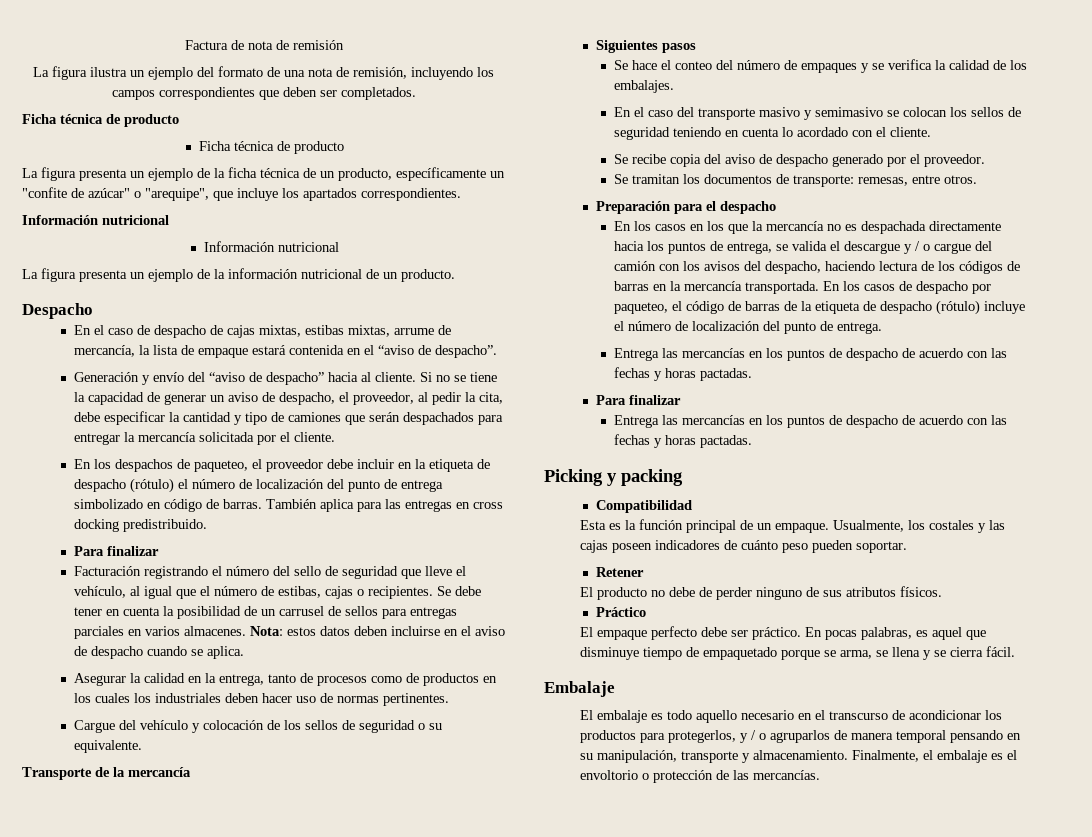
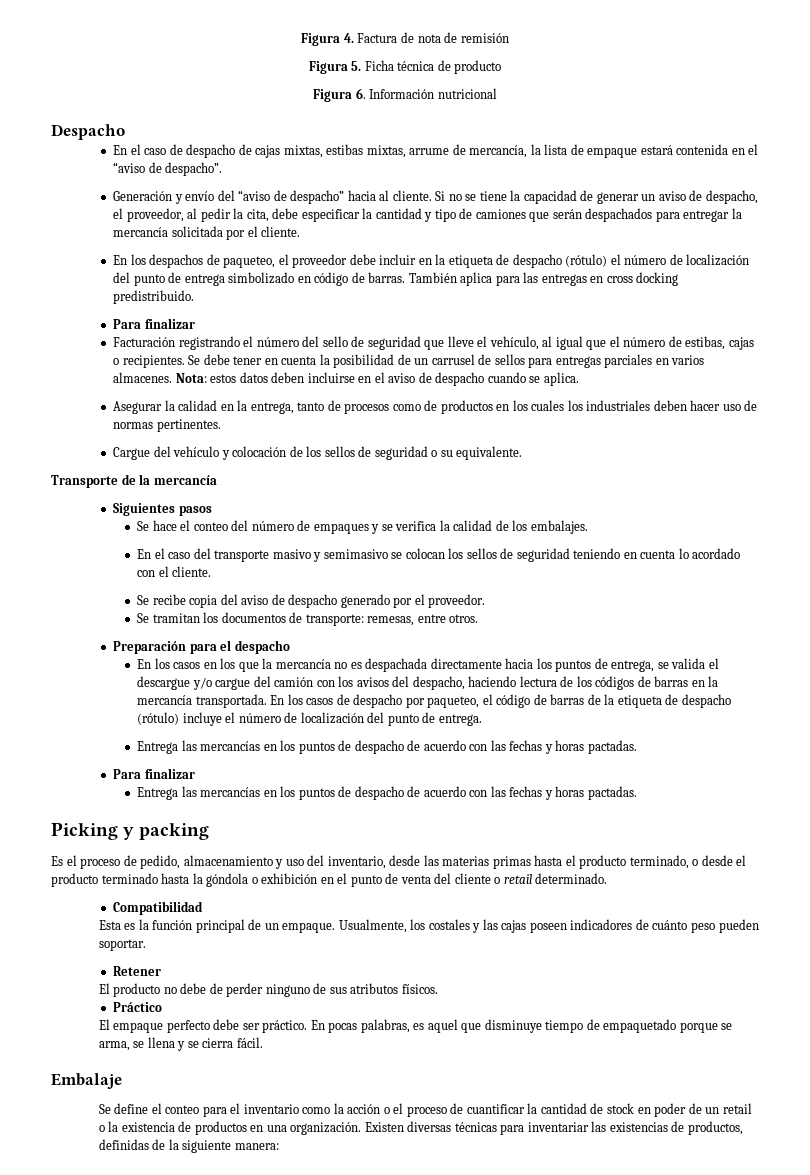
(184, 45) none -> [301,33,354,46] Figura 4.
[33,66,494,80] [111,87,416,100] [22,114,179,127] [198,141,344,154] [22,167,505,181] [22,187,461,201] [22,215,169,225] [203,241,339,252] [22,268,455,282] La figura ilustra un ejemplo del formato de una nota de remisión, incluyendo los campos correspondientes que deben ser completados. // Ficha técnica de producto // Ficha técnica de producto // La figura presenta un ejemplo de la ficha técnica de un producto, específicamente un "confite de azúcar" o "arequipe", que incluye los apartados correspondientes. // Información nutricional // Información nutricional // La figura presenta un ejemplo de la información nutricional de un producto. -> [308,60,502,74] [313,88,497,102] Figura 5. Ficha técnica de producto // Figura 6. Información nutricional
[903,241,930,254] y / o -> [192,677,212,690] y/o
(683, 477) none -> [51,855,747,869] [51,873,608,887] // Es el proceso de pedido, almacenamiento y uso del inventario, desde las materias primas hasta el producto terminado, o desde el producto terminado hasta la góndola o exhibición en el punto de venta del cliente o retail determinado.
[579,710,1002,723] [579,730,1021,743] [579,750,1017,763] [579,770,820,783] El embalaje es todo aquello necesario en el transcurso de acondicionar los productos para protegerlos, y / o agruparlos de manera temporal pensando en su manipulación, transporte y almacenamiento. Finalmente, el embalaje es el envoltorio o protección de las mercancías. -> [98,1103,752,1117] [98,1121,743,1135] [98,1139,279,1153] Se define el conteo para el inventario como la acción o el proceso de cuantificar la cantidad de stock en poder de un retail o la existencia de productos en una organización. Existen diversas técnicas para inventariar las existencias de productos, definidas de la siguiente manera:

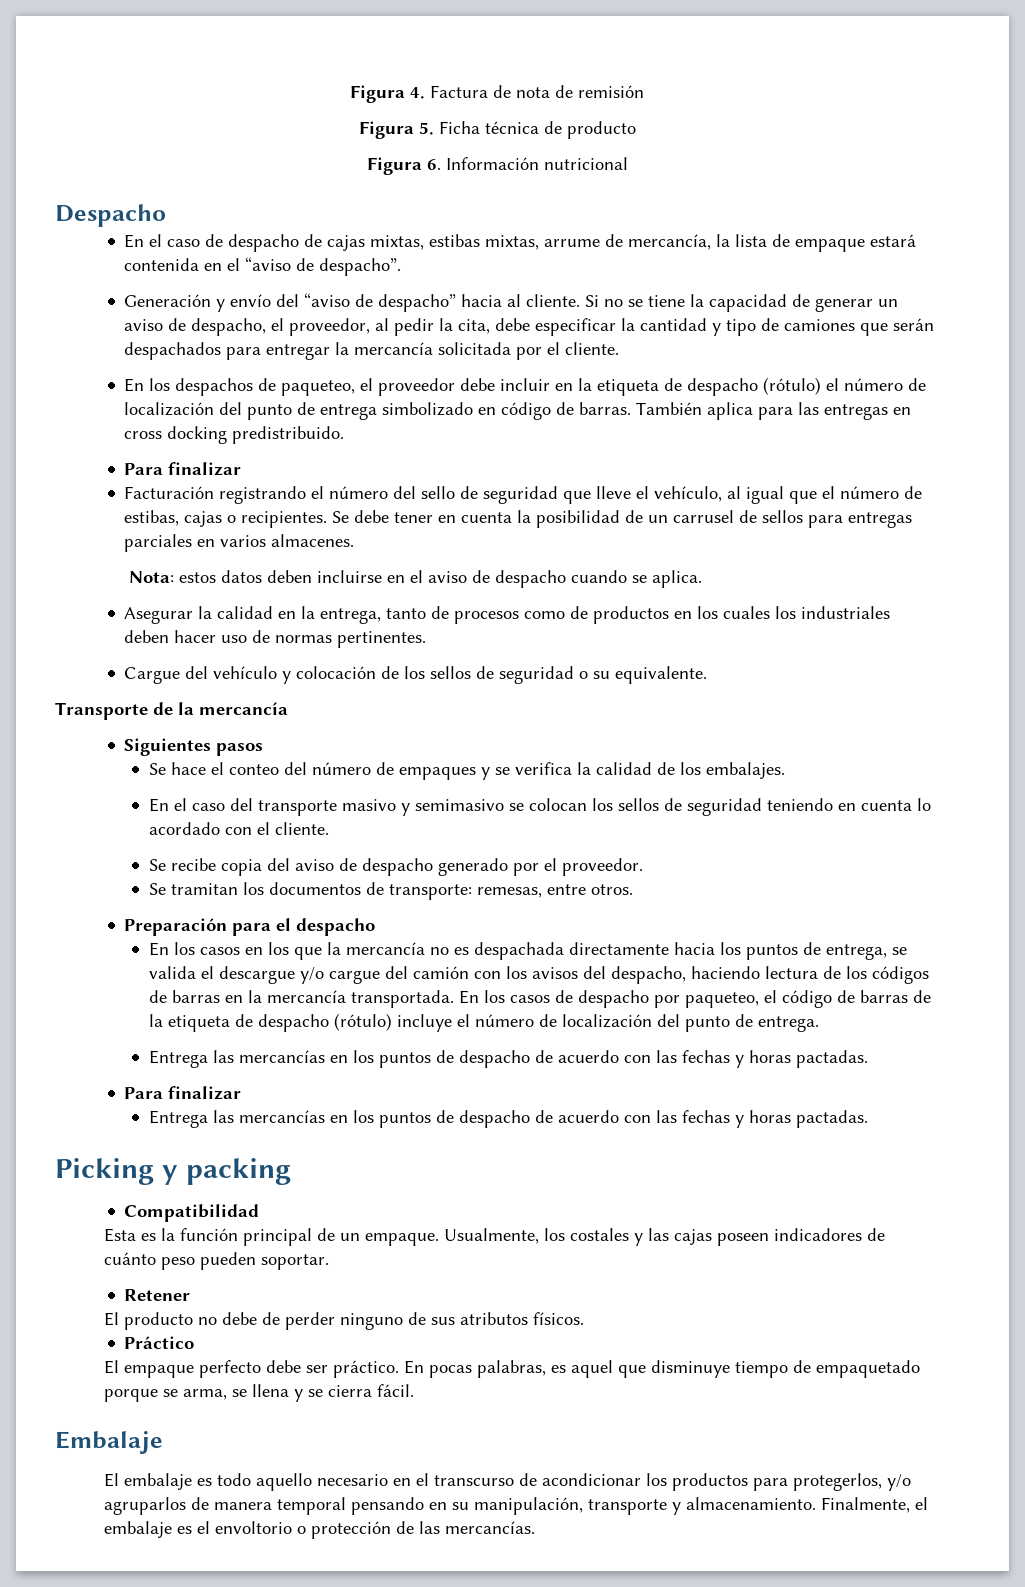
(173, 377) none -> (355, 540) //
[51,855,747,869] [51,873,608,887] // Es el proceso de pedido, almacenamiento y uso del inventario, desde las materias primas hasta el producto terminado, o desde el producto terminado hasta la góndola o exhibición en el punto de venta del cliente o retail determinado. -> (291, 1171) none
[98,1103,752,1117] [98,1121,743,1135] [98,1139,279,1153] Se define el conteo para el inventario como la acción o el proceso de cuantificar la cantidad de stock en poder de un retail o la existencia de productos en una organización. Existen diversas técnicas para inventariar las existencias de productos, definidas de la siguiente manera: -> [104,1473,912,1491] [104,1497,929,1515] [104,1521,536,1539] El embalaje es todo aquello necesario en el transcurso de acondicionar los productos para protegerlos, y/o agruparlos de manera temporal pensando en su manipulación, transporte y almacenamiento. Finalmente, el embalaje es el envoltorio o protección de las mercancías.

